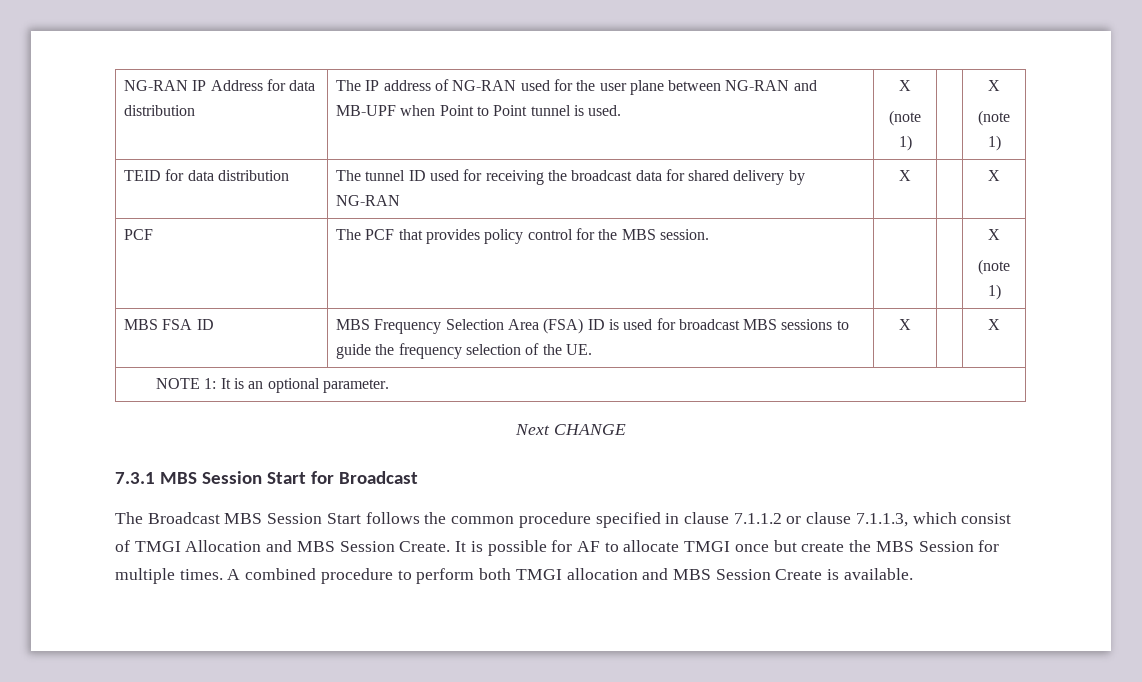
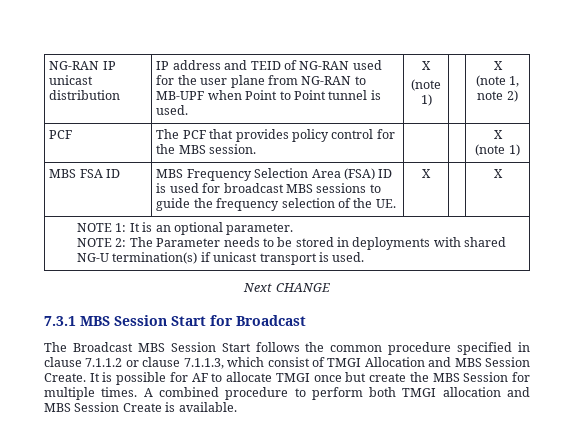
[210,79,316,91] [123,105,195,116] [335,80,361,91] Address for data distribution | The -> [49,75,94,85] [49,90,121,100] unicast distribution |
(431, 85) none -> [224,60,281,70] and TEID
[668,80,817,91] between NG-RAN and -> [267,75,366,85] from NG-RAN to
[987,135,1001,151] [123,169,289,181] [335,169,805,185] [335,195,400,206] [899,170,911,181] [988,170,1000,181] 1) // TEID for data distribution | The tunnel ID used for receiving the broadcast data for shared delivery by NG-RAN | X | | X -> [509,76,520,87] [477,90,518,102] 1, note 2)
(389, 386) none -> [77,237,507,250] [77,252,365,265] // NOTE 2: The Parameter needs to be stored in deployments with shared NG-U termination(s) if unicast transport is used.

